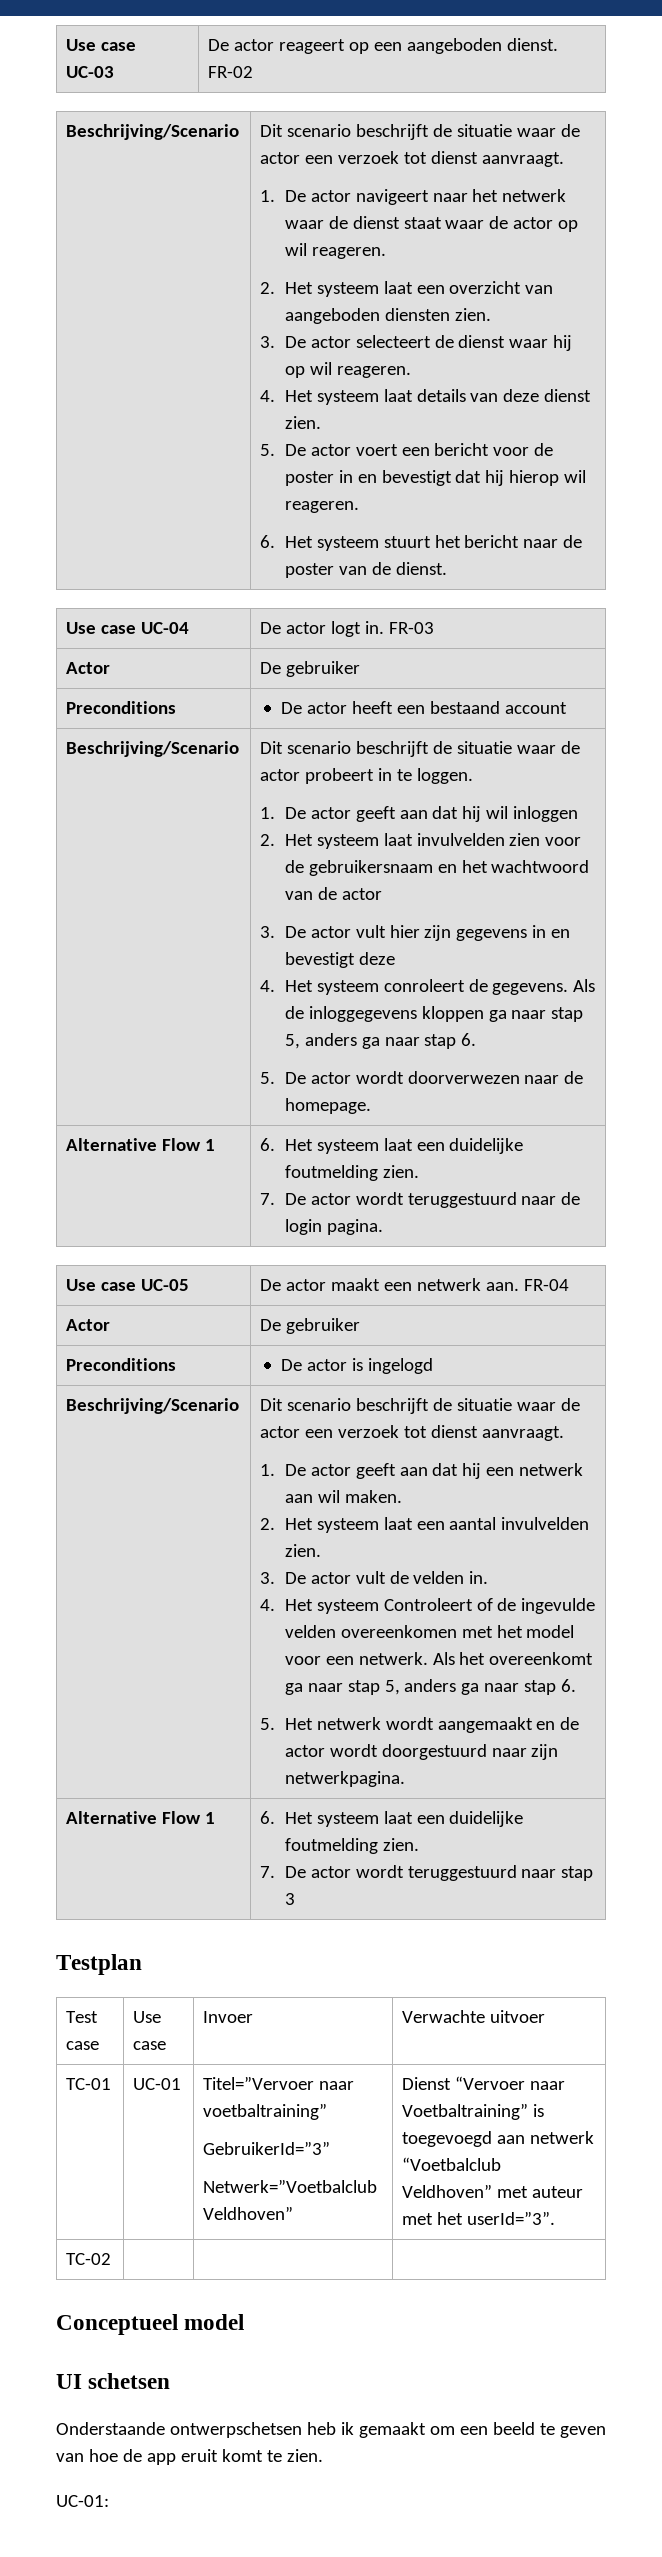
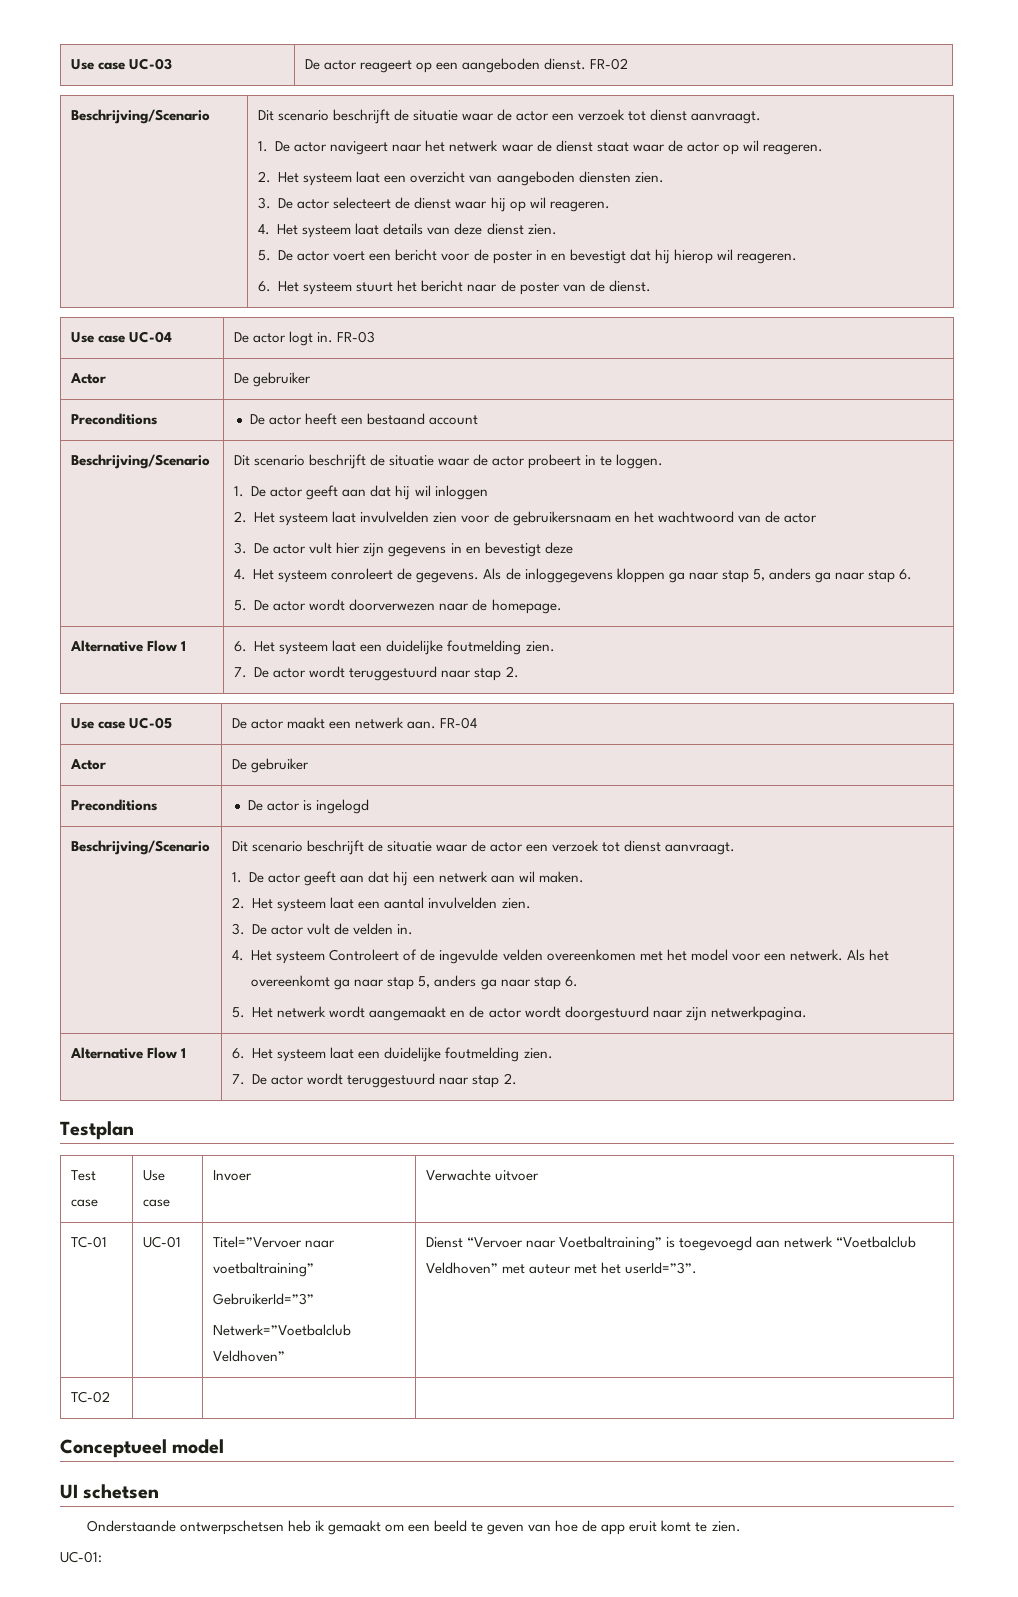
[561,1192,581,1205] [284,1219,383,1235] de login pagina. -> [474,666,519,681] stap 2.
[284,1893,295,1905] 3 -> [503,1073,517,1085] 2.

